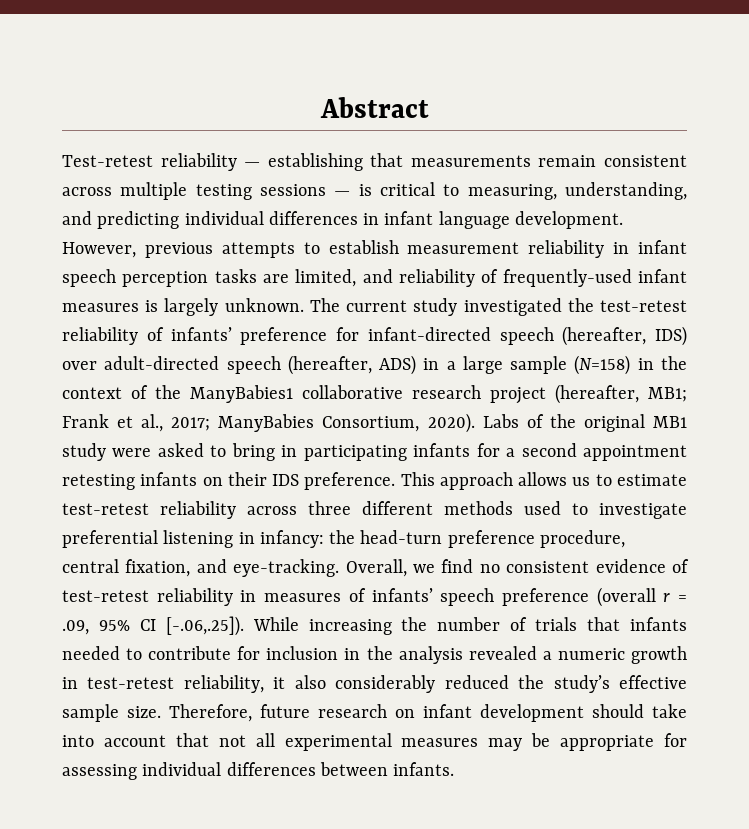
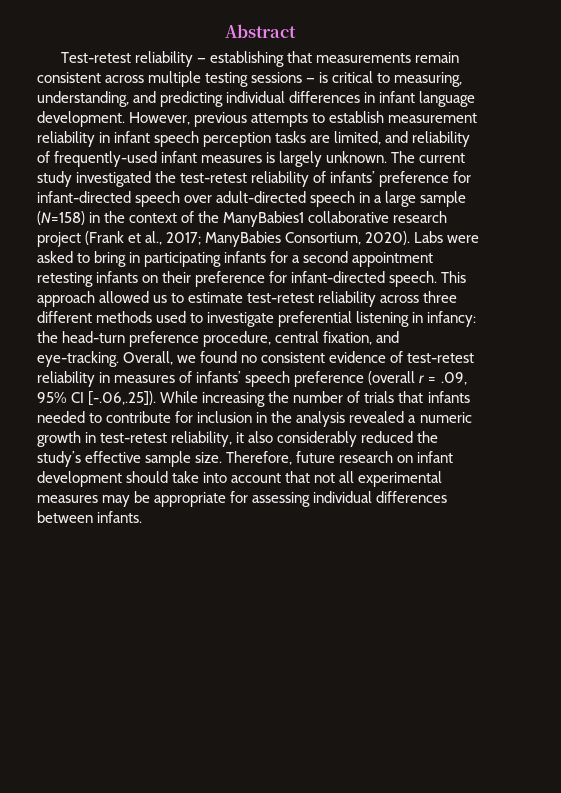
[562,326,687,346] (hereafter, IDS) -> (181, 199) none
[287,355,417,375] (hereafter, ADS) -> (356, 199) none
[555,384,687,404] [62,414,109,428] (hereafter, MB1; Frank -> [85,231,125,245] (Frank
[526,414,688,432] [62,443,106,461] of the original MB1 study -> (444, 237) none
[272,472,396,490] IDS preference. -> [195,271,438,287] preference for infant-directed speech.
[518,472,568,486] allows -> [99,291,150,303] allowed
[441,559,474,573] find -> [200,351,238,363] found

